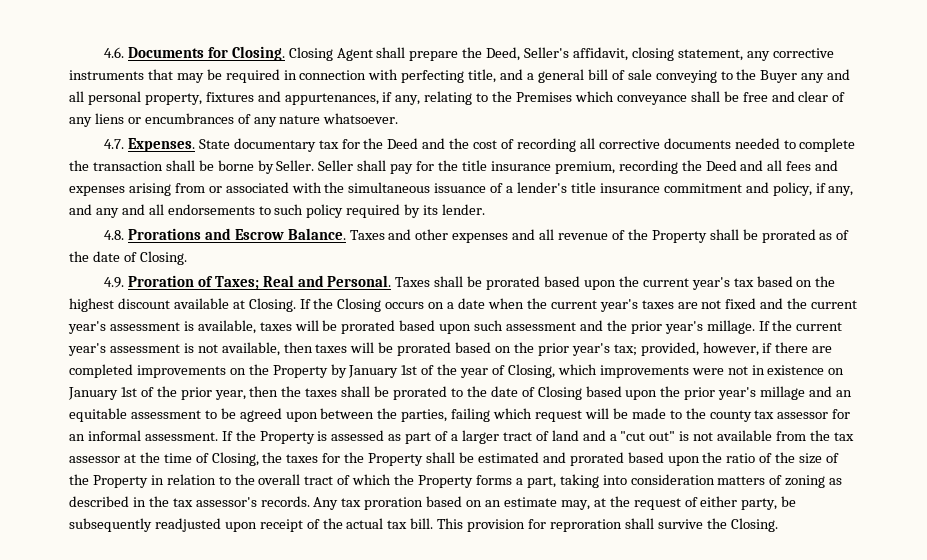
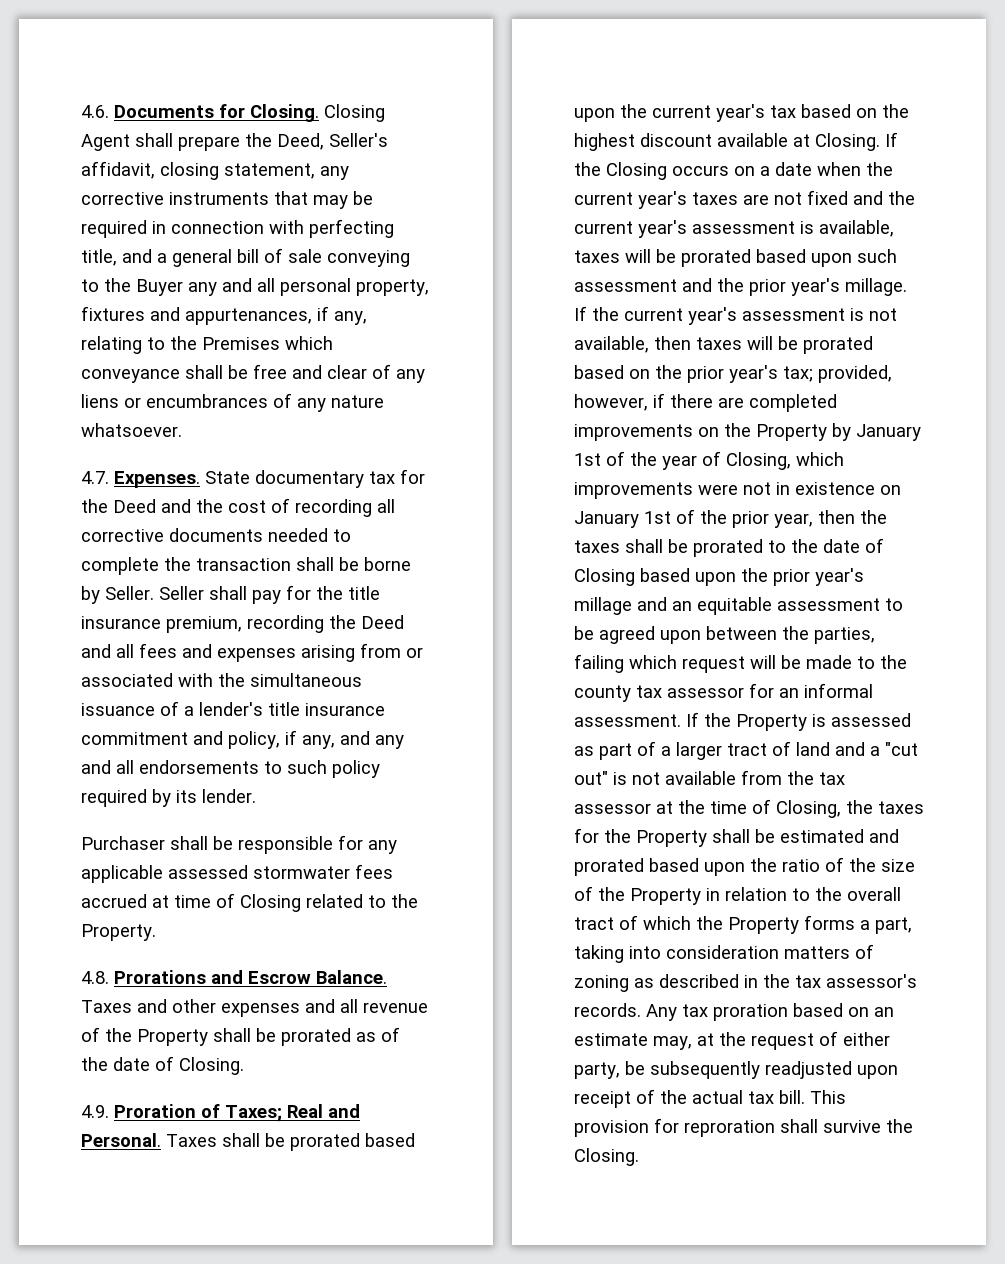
(486, 209) none -> [81,835,397,854] [81,864,393,883] [81,893,418,912] [81,924,156,941] // Purchaser shall be responsible for any applicable assessed stormwater fees accrued at time of Closing related to the Property.

